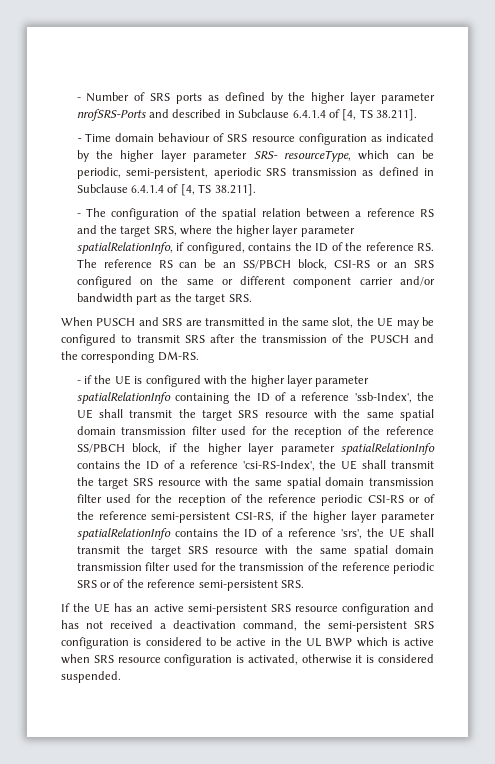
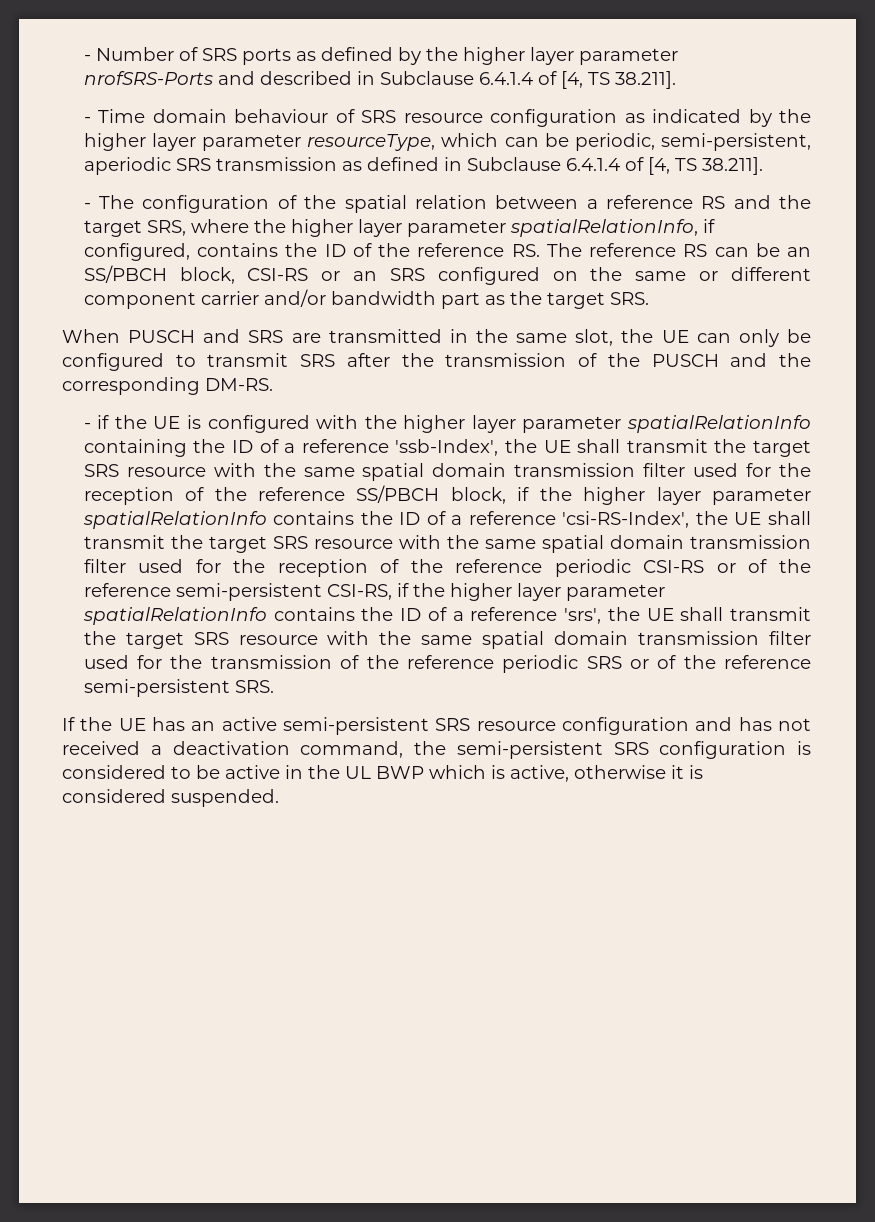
[253,151,278,159] SRS- -> (302, 142) none
[396,320,419,329] may -> [696,329,779,347] can only
[404,638,434,646] [61,654,298,666] active when SRS resource configuration is activated, -> [510,765,569,782] active,

